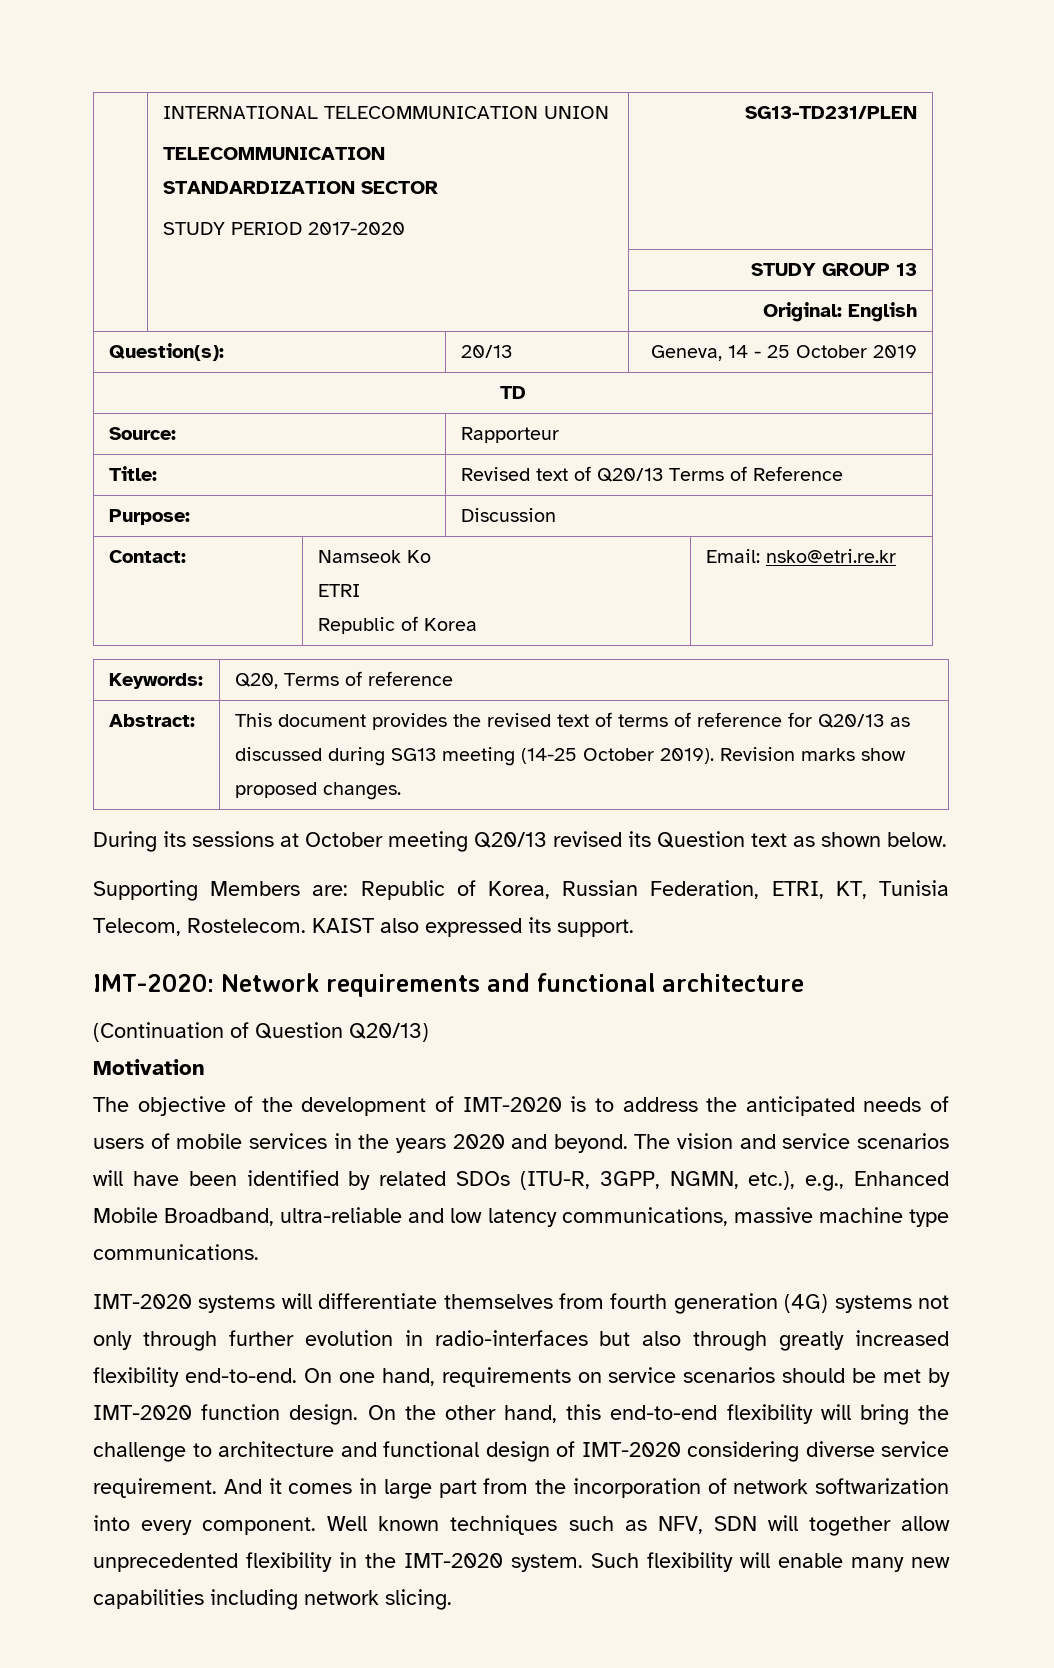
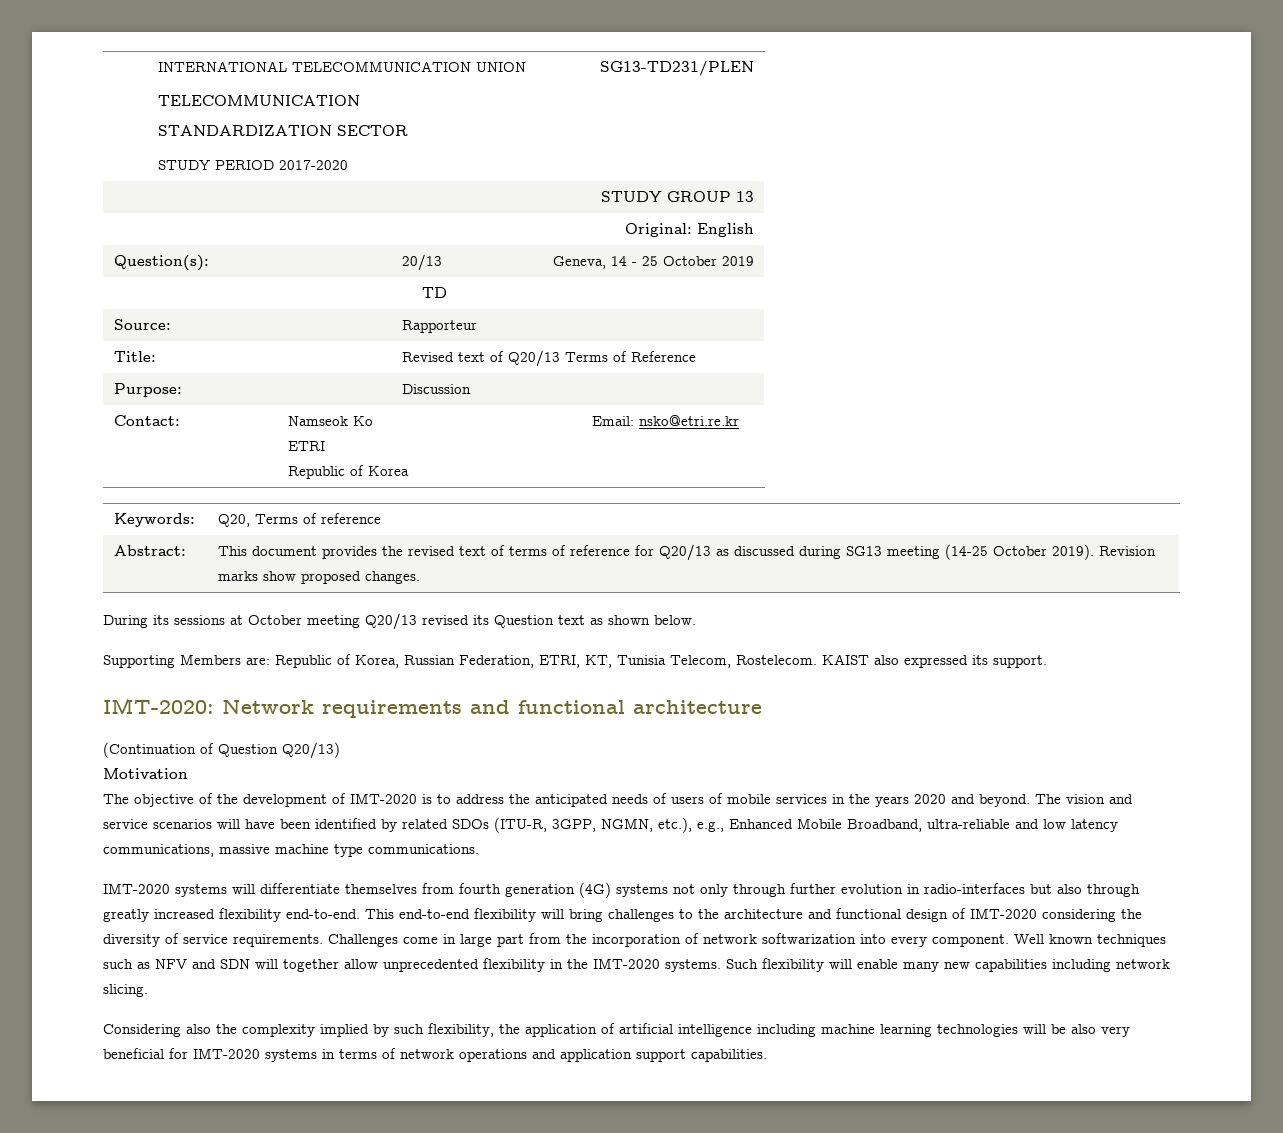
[303,1367,950,1387] [93,1404,602,1425] On one hand, requirements on service scenarios should be met by IMT-2020 function design. On the other hand, this -> [365,909,394,919] This
[918,1405,949,1420] [93,1442,212,1462] the challenge to -> [608,909,719,922] challenges to the
[805,1441,949,1457] [93,1478,353,1498] diverse service requirement. And it comes -> [1121,909,1142,919] [103,933,438,947] the diversity of service requirements. Challenges come
[657,1516,703,1534] NFV, -> [155,959,216,969] NFV and
[511,1554,583,1572] system. -> [665,959,721,972] systems.
(452, 1599) none -> [103,1023,1130,1037] [103,1048,767,1062] // Considering also the complexity implied by such flexibility, the application of artificial intelligence including machine learning technologies will be also very beneficial for IMT-2020 systems in terms of network operations and application support capabilities.

